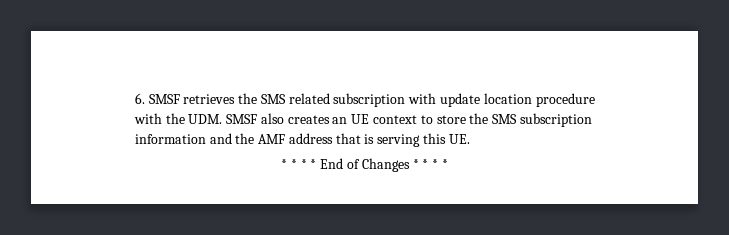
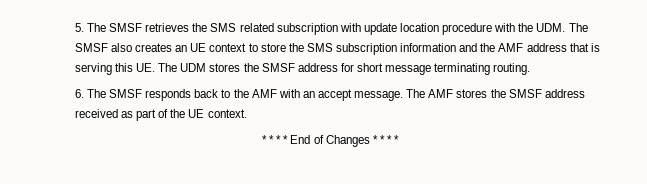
[134,93,145,104] 6. -> [74,23,107,32] 5. The
(223, 119) none -> [568,23,588,32] The
(470, 139) none -> [158,63,531,75] [74,89,585,101] [74,109,247,121] The UDM stores the SMSF address for short message terminating routing. // 6. The SMSF responds back to the AMF with an accept message. The AMF stores the SMSF address received as part of the UE context.

